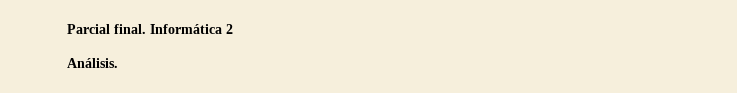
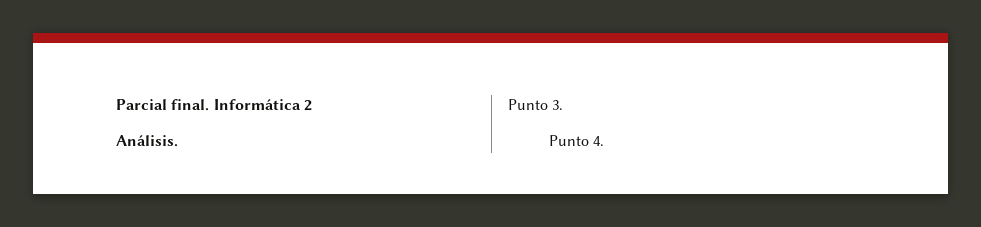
(118, 63) none -> [508,99,564,110] [548,135,604,146] // Punto 3. // Punto 4.

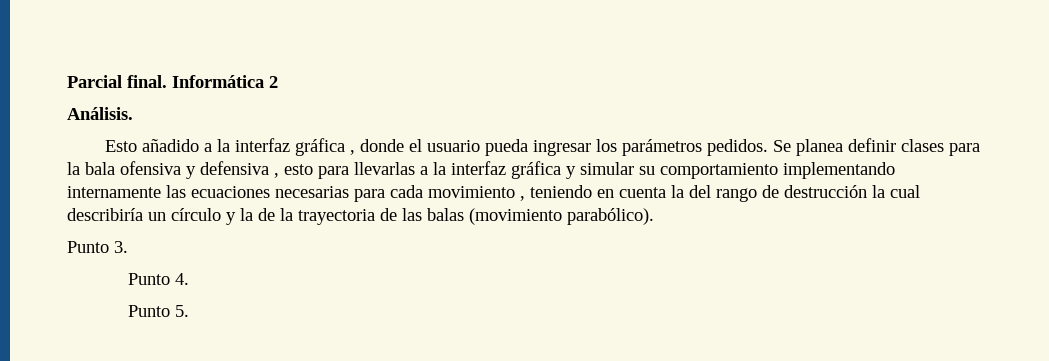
(178, 141) none -> [105,138,981,156] [67,161,895,179] [67,185,920,202] [67,208,654,225] // Esto añadido a la interfaz gráfica , donde el usuario pueda ingresar los parámetros pedidos. Se planea definir clases para la bala ofensiva y defensiva , esto para llevarlas a la interfaz gráfica y simular su comportamiento implementando internamente las ecuaciones necesarias para cada movimiento , teniendo en cuenta la del rango de destrucción la cual describiría un círculo y la de la trayectoria de las balas (movimiento parabólico).
(604, 141) none -> [128,305,190,317] // Punto 5.

